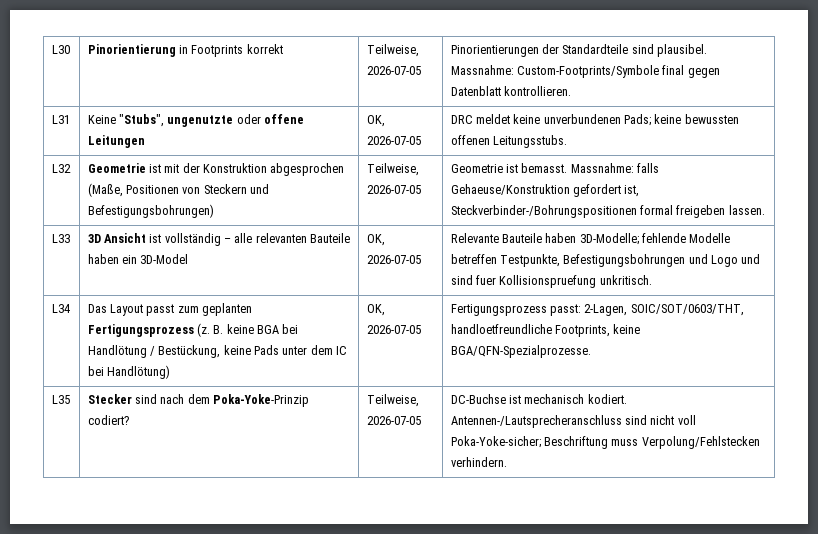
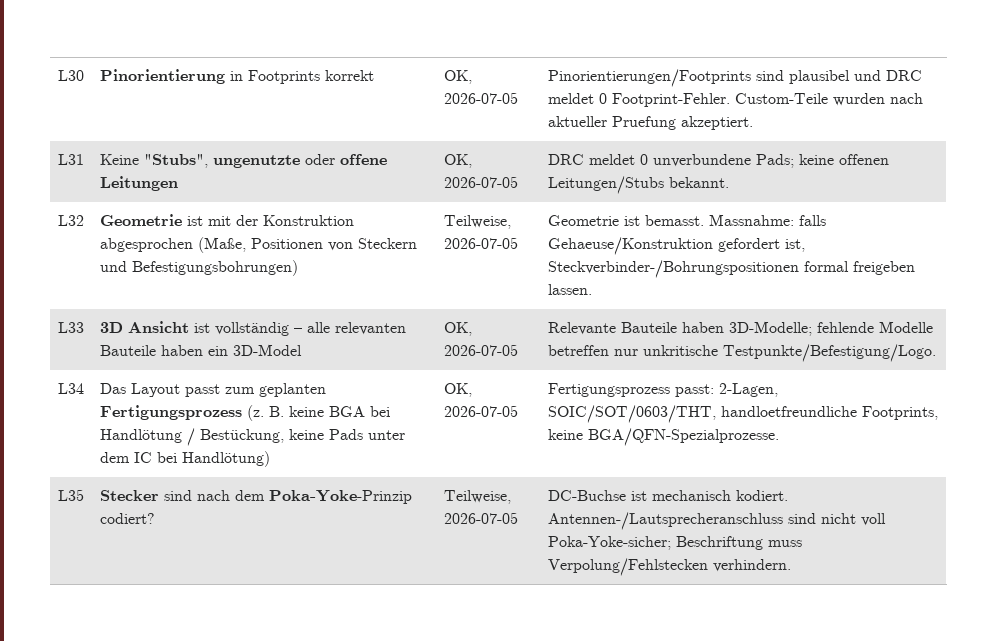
[366,44,419,57] [366,66,421,75] [450,44,708,57] [450,65,720,78] [450,86,571,96] Teilweise, 2026-07-05 | Pinorientierungen der Standardteile sind plausibel. Massnahme: Custom-Footprints/Symbole final gegen Datenblatt kontrollieren. -> [443,70,472,84] [443,92,518,104] [547,69,922,87] [547,93,923,107] [547,116,753,130] OK, 2026-07-05 | Pinorientierungen/Footprints sind plausibel und DRC meldet 0 Footprint-Fehler. Custom-Teile wurden nach aktueller Pruefung akzeptiert.
[513,114,739,126] [450,135,567,148] keine unverbundenen Pads; keine bewussten offenen Leitungsstubs. -> [639,154,889,168] [547,176,729,194] 0 unverbundene Pads; keine offenen Leitungen/Stubs bekannt.
[499,254,761,267] [450,275,652,288] Testpunkte, Befestigungsbohrungen und Logo und sind fuer Kollisionspruefung unkritisch. -> [613,344,936,362] nur unkritische Testpunkte/Befestigung/Logo.

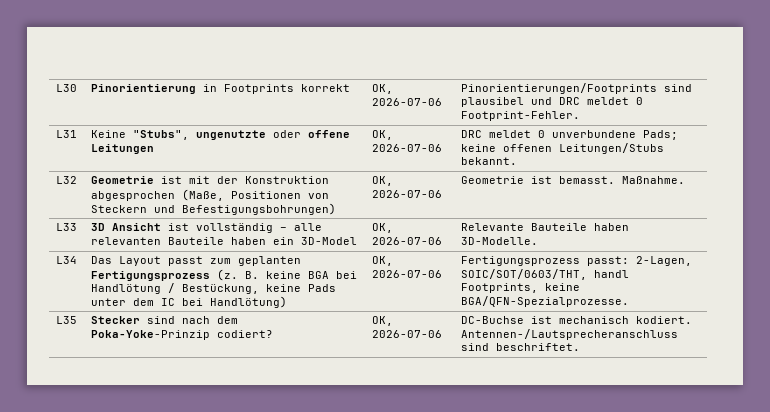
[443,92,518,104] 2026-07-05 -> [371,98,442,106] 2026-07-06
[734,93,923,106] [547,116,753,130] Custom-Teile wurden nach aktueller Pruefung akzeptiert. -> (580, 116) none
[443,176,518,188] 2026-07-05 -> [371,144,442,152] 2026-07-06
[443,215,511,229] [443,237,518,249] Teilweise, 2026-07-05 -> [371,176,393,186] [371,190,442,198] OK, 2026-07-06
[708,214,826,226] [547,237,805,255] [547,260,915,278] [547,284,592,295] Massnahme: falls Gehaeuse/Konstruktion gefordert ist, Steckverbinder-/Bohrungspositionen formal freigeben lassen. -> [621,176,685,184] Maßnahme.
[443,344,518,356] 2026-07-05 -> [371,237,442,245] 2026-07-06
[728,321,933,336] [547,344,936,362] 3D-Modelle; fehlende Modelle betreffen nur unkritische Testpunkte/Befestigung/Logo. -> [460,237,538,245] 3D-Modelle.
[443,405,518,417] 2026-07-05 -> [371,270,442,278] 2026-07-06
[720,406,857,417] handloetfreundliche -> [593,270,629,278] handl
[443,490,511,504] [443,512,518,524] Teilweise, 2026-07-05 -> [371,316,393,326] [371,330,442,338] OK, 2026-07-06
[820,513,886,526] [547,536,802,550] [547,558,791,576] nicht voll Poka-Yoke-sicher; Beschriftung muss Verpolung/Fehlstecken verhindern. -> [495,343,580,351] beschriftet.

